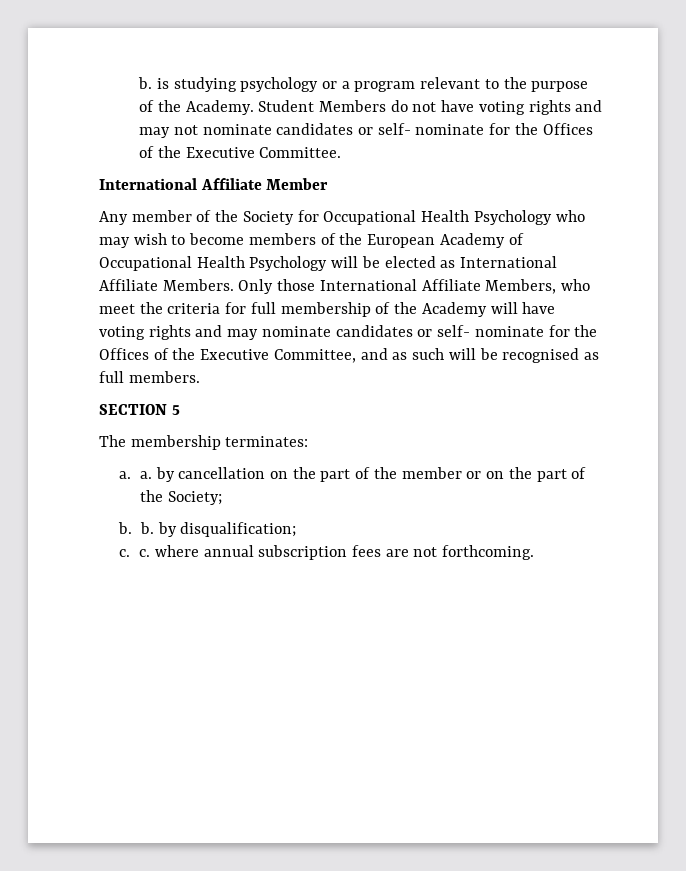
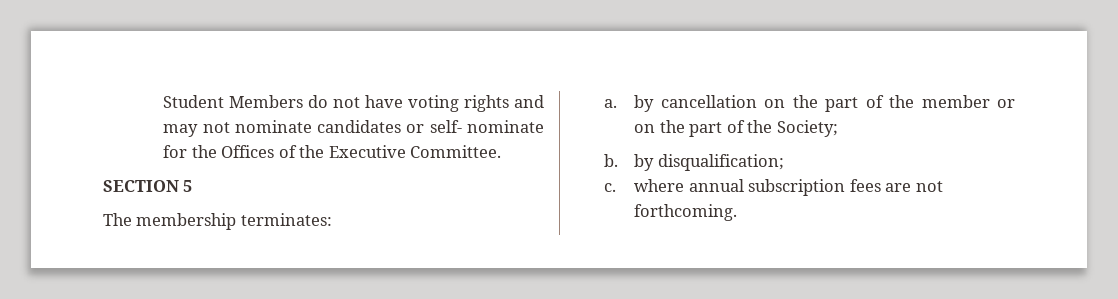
[138,77,589,92] [139,100,254,115] b. is studying psychology or a program relevant to the purpose of the Academy. -> (163, 101) none
[99,178,329,190] [99,210,585,225] [99,233,524,248] [99,256,558,271] [99,279,591,294] [99,302,556,317] [99,325,598,340] [99,348,599,363] [99,371,200,383] // International Affiliate Member // Any member of the Society for Occupational Health Psychology who may wish to become members of the European Academy of Occupational Health Psychology will be elected as International Affiliate Members. Only those International Affiliate Members, who meet the criteria for full membership of the Academy will have voting rights and may nominate candidates or self- nominate for the Offices of the Executive Committee, and as such will be recognised as full members. -> (502, 151) none
[139,471,152,479] a. -> (618, 103) none
[139,522,154,534] b. -> (619, 160) none
[139,549,151,557] c. -> (617, 187) none

